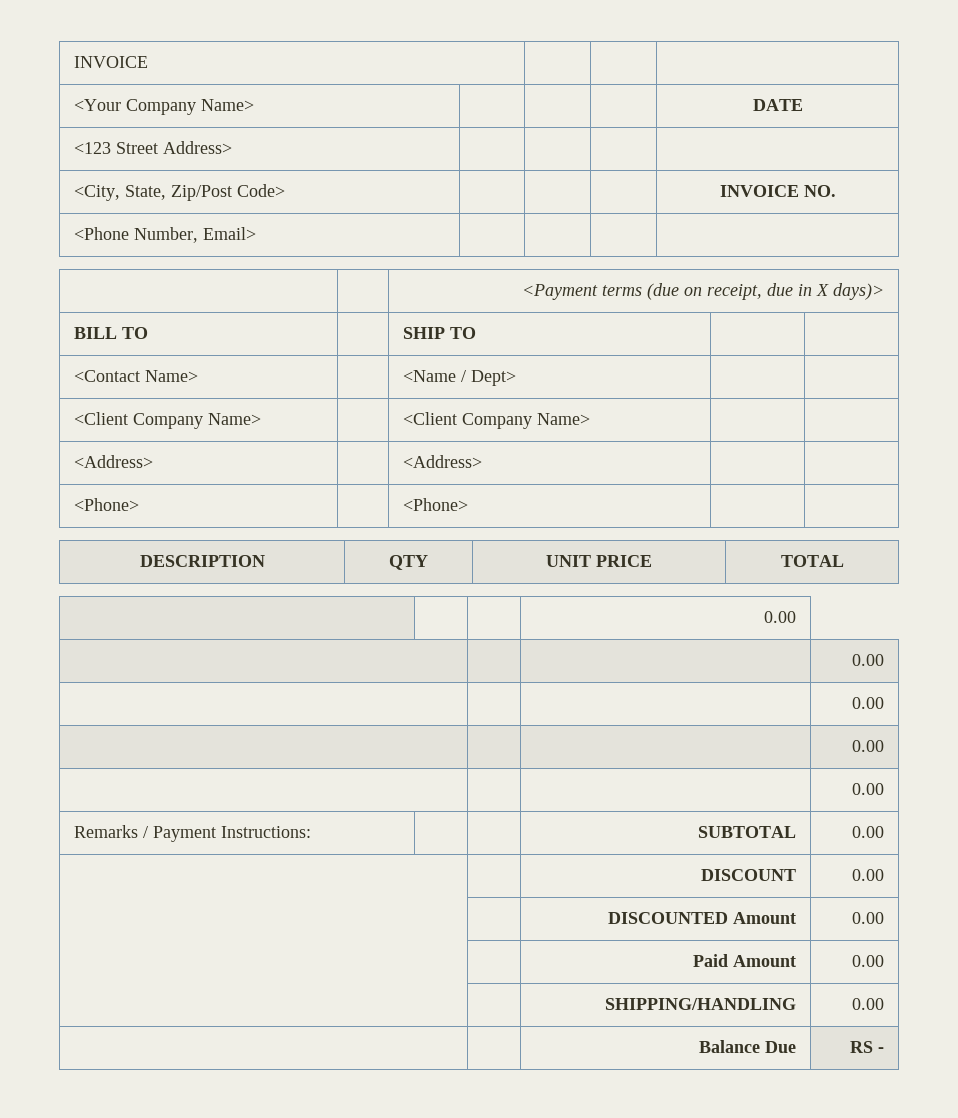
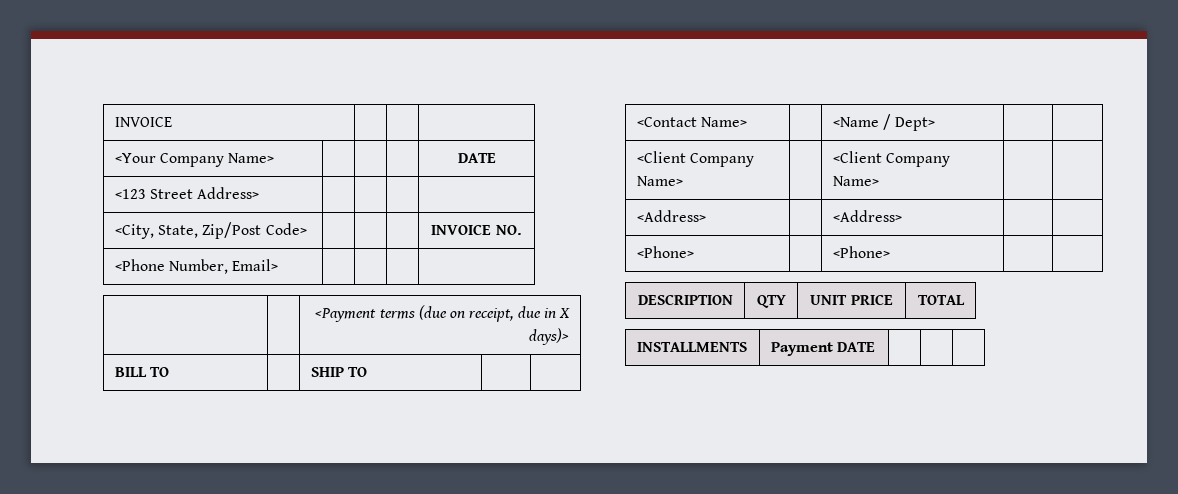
[763,611,796,623] [851,654,884,666] [851,697,884,709] [851,740,884,752] [851,783,884,795] [74,825,312,842] [697,826,796,838] [851,826,884,838] [700,869,796,881] [851,869,884,881] [607,912,796,924] [851,912,884,924] [692,954,796,967] [851,955,884,967] [604,998,796,1010] [851,998,884,1010] [698,1040,796,1053] [849,1041,884,1053] | | | 0.00 // | | | 0.00 // | | | 0.00 // | | | 0.00 // | | | 0.00 // Remarks / Payment Instructions: | | | SUBTOTAL | 0.00 // | | DISCOUNT | 0.00 // | | DISCOUNTED Amount | 0.00 // | | Paid Amount | 0.00 // | | SHIPPING/HANDLING | 0.00 // | | Balance Due | RS - -> [636,342,747,352] [770,342,875,356] INSTALLMENTS | Payment DATE | | |

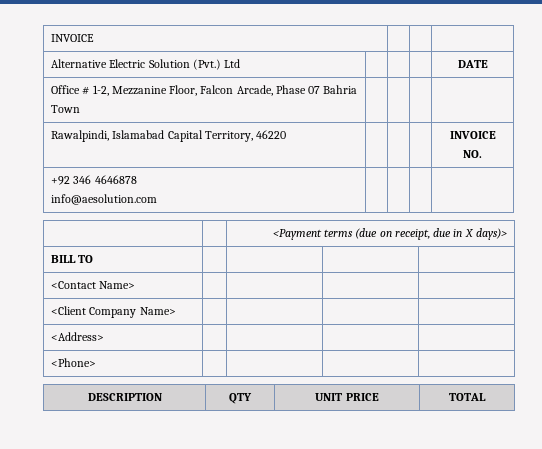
[114,153,275,167] [457,153,496,163] [114,187,260,199] [114,222,307,239] [431,224,522,235] [114,259,279,274] <Your Company Name> | | | | DATE // <123 Street Address> | | | | // <City, State, Zip/Post Code> | | | | INVOICE NO. // <Phone Number, Email> -> [51,59,241,70] [457,60,488,68] [51,85,358,96] [51,105,81,113] [51,130,287,142] [449,131,496,139] [463,150,482,158] [51,175,137,185] [51,194,158,205] Alternative Electric Solution (Pvt.) Ltd | | | | DATE // Office # 1-2, Mezzanine Floor, Falcon Arcade, Phase 07 Bahria Town | | | | // Rawalpindi, Islamabad Capital Territory, 46220 | | | | INVOICE NO. // +92 346 4646878 // info@aesolution.com
[310,367,367,377] SHIP TO -> (94, 259) none
[832,114,936,131] [636,151,754,167] [636,176,683,186] [832,151,950,167] [832,176,879,186] [636,210,706,222] [832,210,902,222] [636,246,694,258] [832,246,890,258] <Name / Dept> | | // <Client Company Name> | | <Client Company Name> | | // <Address> | | <Address> | | // <Phone> | | <Phone> -> [51,306,176,318] [51,332,105,341] [51,358,97,367] | | // <Client Company Name> | | | | // <Address> | | | | // <Phone> | |
[636,342,747,352] [770,342,875,356] // INSTALLMENTS | Payment DATE | | | -> (486, 397) none

